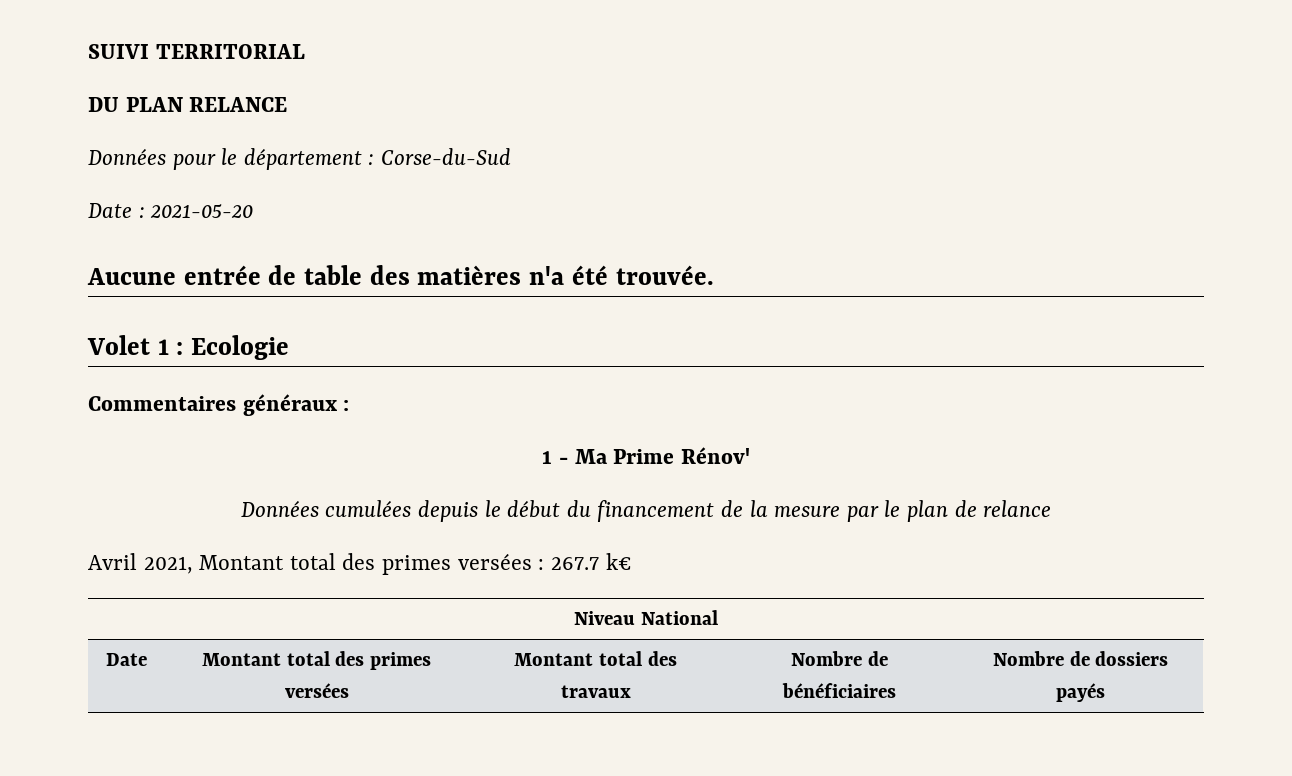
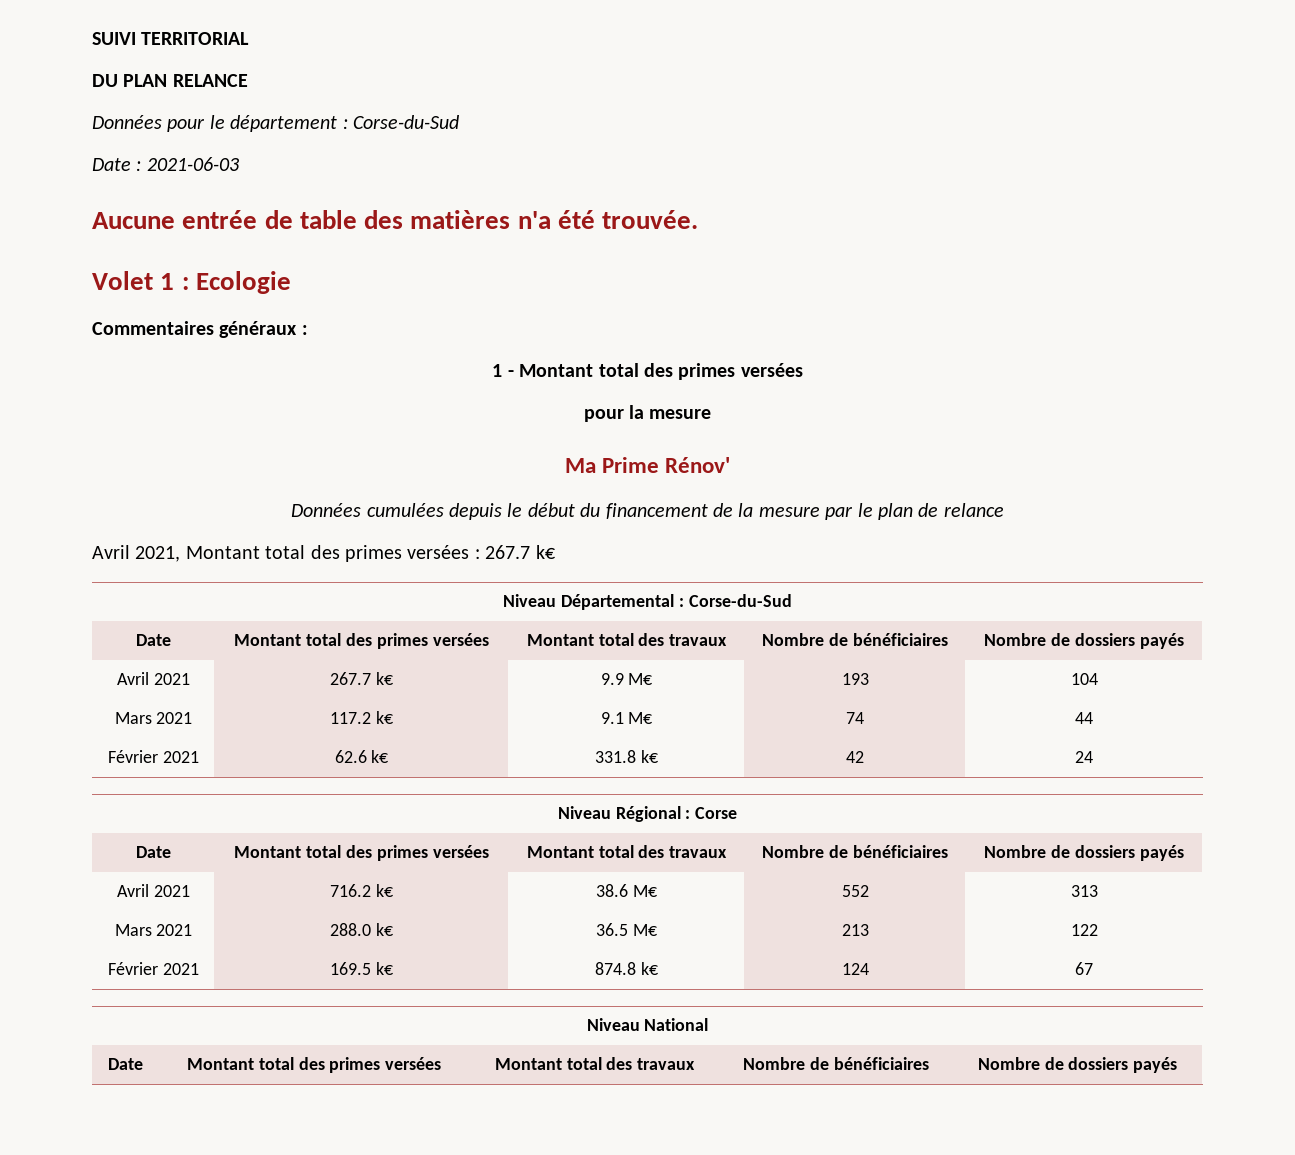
[150,204,254,218] 2021-05-20 -> [146,157,239,171] 2021-06-03
(568, 460) none -> [519,363,803,380] [583,405,712,422] Montant total des primes versées // pour la mesure //
(632, 561) none -> [503,594,792,610] [136,634,171,646] [234,633,489,649] [526,633,728,646] [762,633,948,646] [984,633,1184,649] [117,672,190,685] [330,672,393,685] [600,673,653,685] [841,673,869,685] [1070,673,1098,685] [114,712,193,724] [330,711,393,724] [600,712,653,724] [846,712,864,724] [1075,712,1093,724] [108,750,199,763] [334,750,389,763] [595,750,658,763] [846,751,864,763] [1075,751,1093,763] [557,806,738,822] [136,846,171,858] [234,845,489,861] [526,845,728,858] [762,845,948,858] [984,845,1184,861] [117,884,190,897] [330,884,393,897] [596,884,657,897] [841,885,869,897] [1070,885,1098,897] [114,924,193,936] [330,923,393,936] [596,923,657,936] [841,924,869,936] [1070,924,1098,936] [108,962,199,975] [330,962,393,975] [595,962,658,975] [841,963,869,975] [1075,962,1093,975] // Niveau Départemental : Corse-du-Sud // Date | Montant total des primes versées | Montant total des travaux | Nombre de bénéficiaires | Nombre de dossiers payés // Avril 2021 | 267.7 k€ | 9.9 M€ | 193 | 104 // Mars 2021 | 117.2 k€ | 9.1 M€ | 74 | 44 // Février 2021 | 62.6 k€ | 331.8 k€ | 42 | 24 // Niveau Régional : Corse // Date | Montant total des primes versées | Montant total des travaux | Nombre de bénéficiaires | Nombre de dossiers payés // Avril 2021 | 716.2 k€ | 38.6 M€ | 552 | 313 // Mars 2021 | 288.0 k€ | 36.5 M€ | 213 | 122 // Février 2021 | 169.5 k€ | 874.8 k€ | 124 | 67

